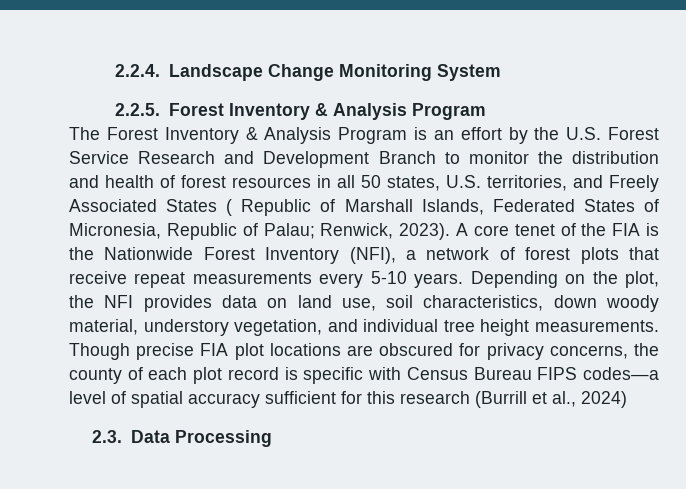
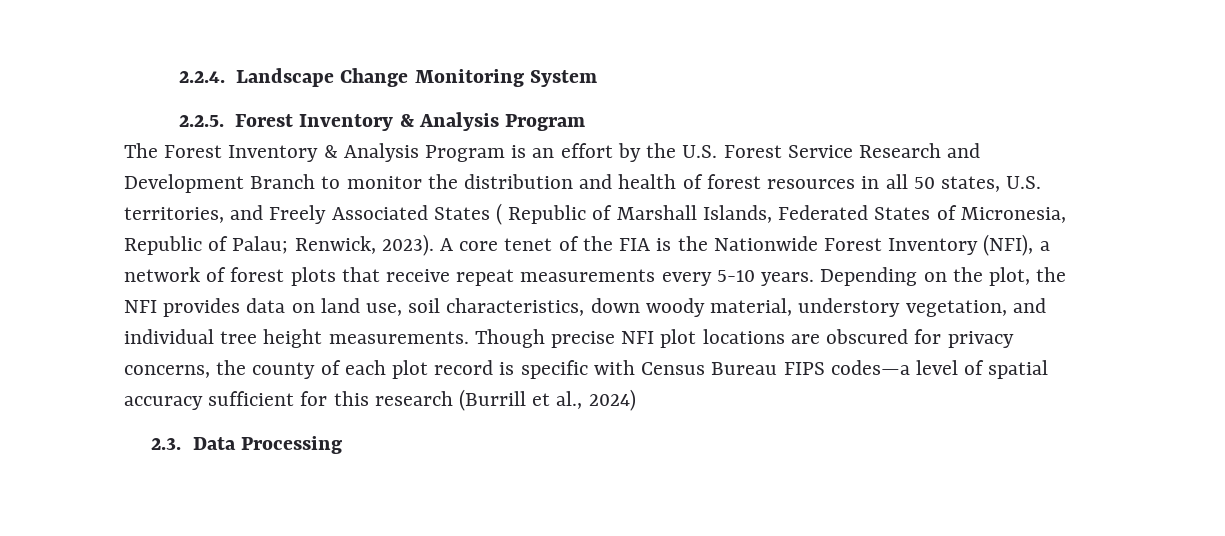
[200,343,229,356] FIA -> [621,331,655,344] NFI

